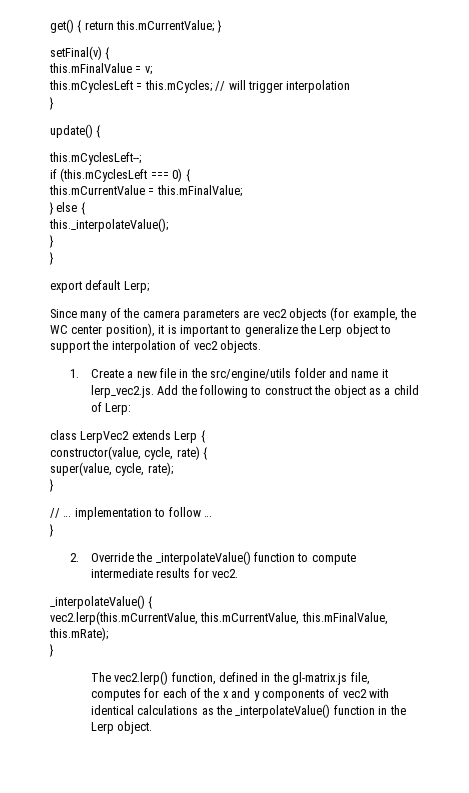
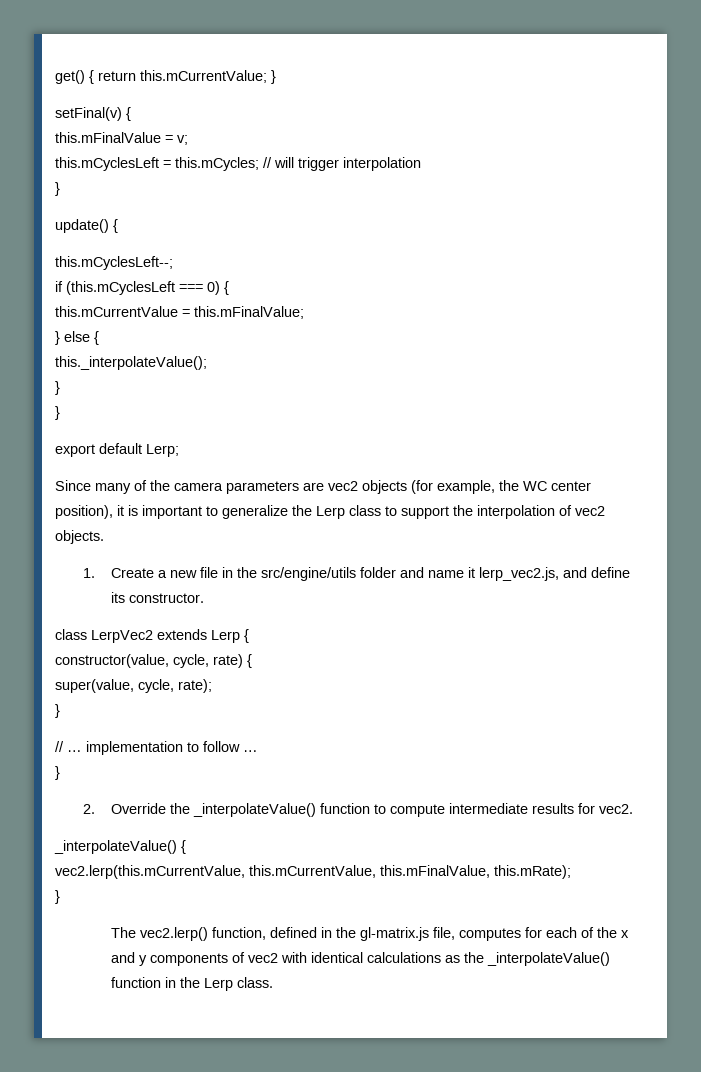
[345,324,378,337] object -> [349,505,381,516] class
[90,385,419,398] [90,402,132,415] lerp_vec2.js. Add the following to construct the object as a child of Lerp: -> [478,567,630,581] [110,592,204,603] lerp_vec2.js, and define its constructor.
[117,721,153,734] object. -> [236,977,273,988] class.

